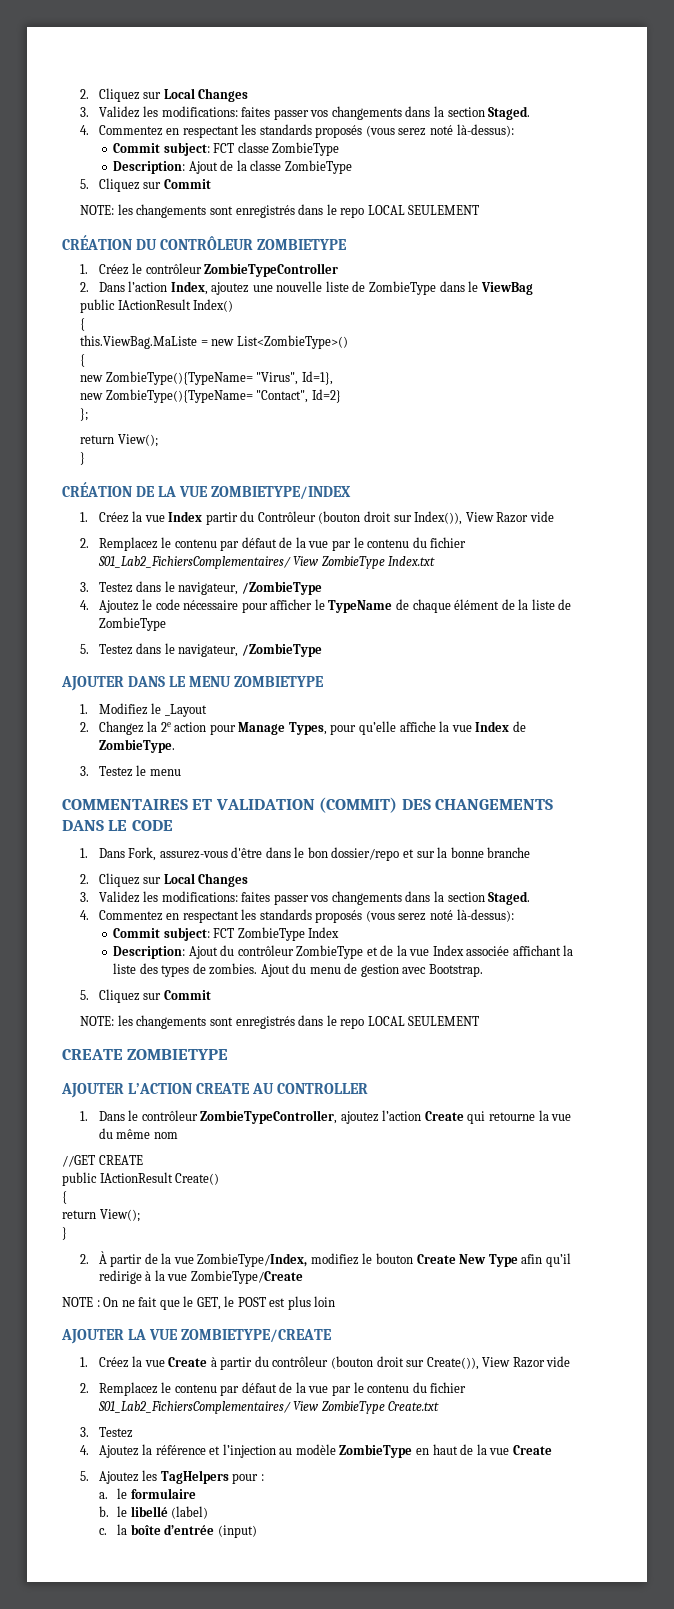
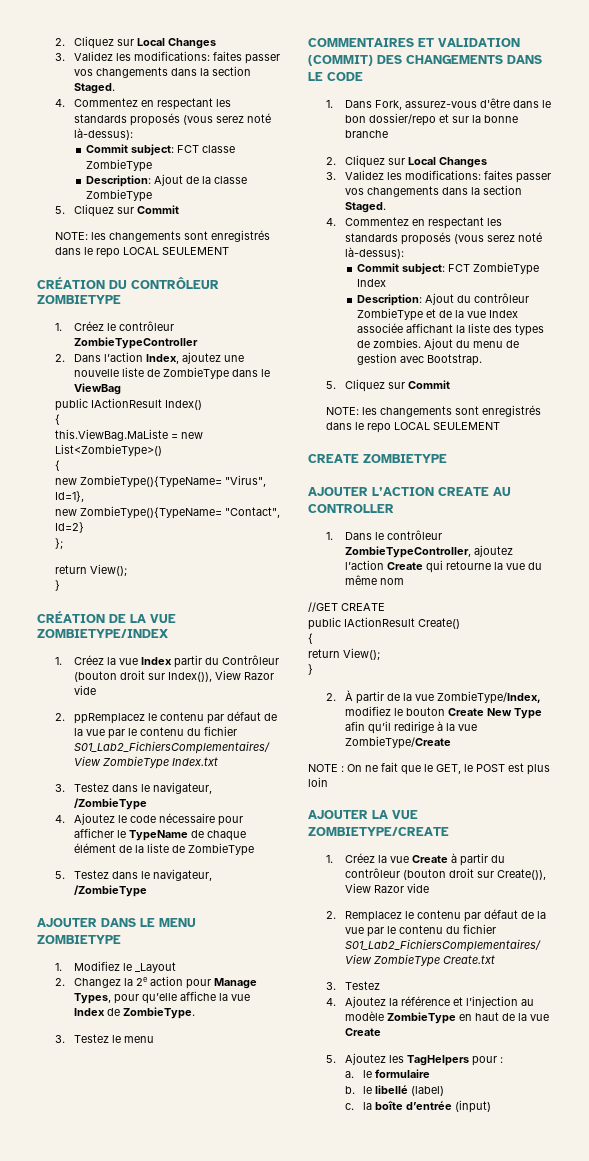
[98,537,158,551] Remplacez -> [73,713,145,724] ppRemplacez

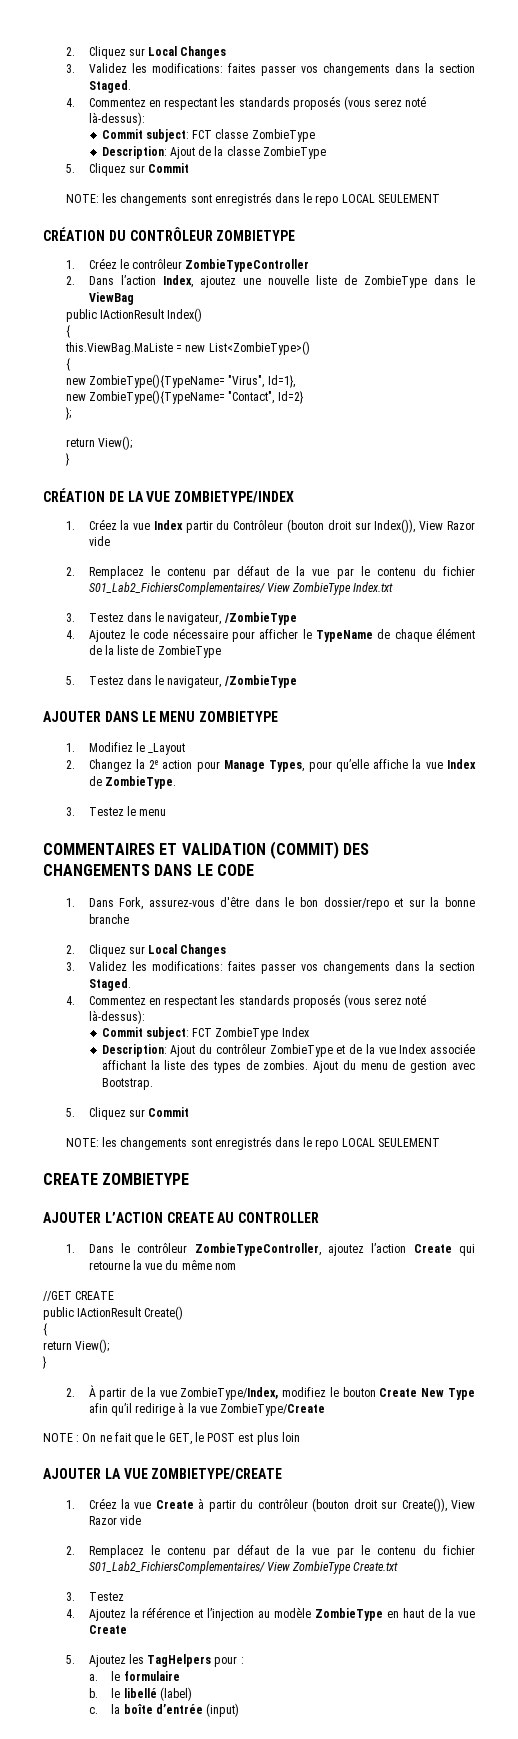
[73,713,145,724] ppRemplacez -> [88,566,144,579] Remplacez

